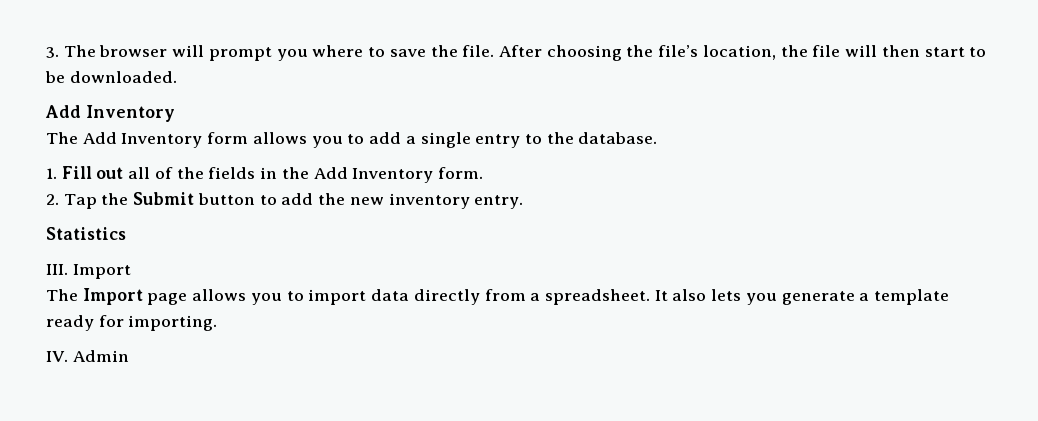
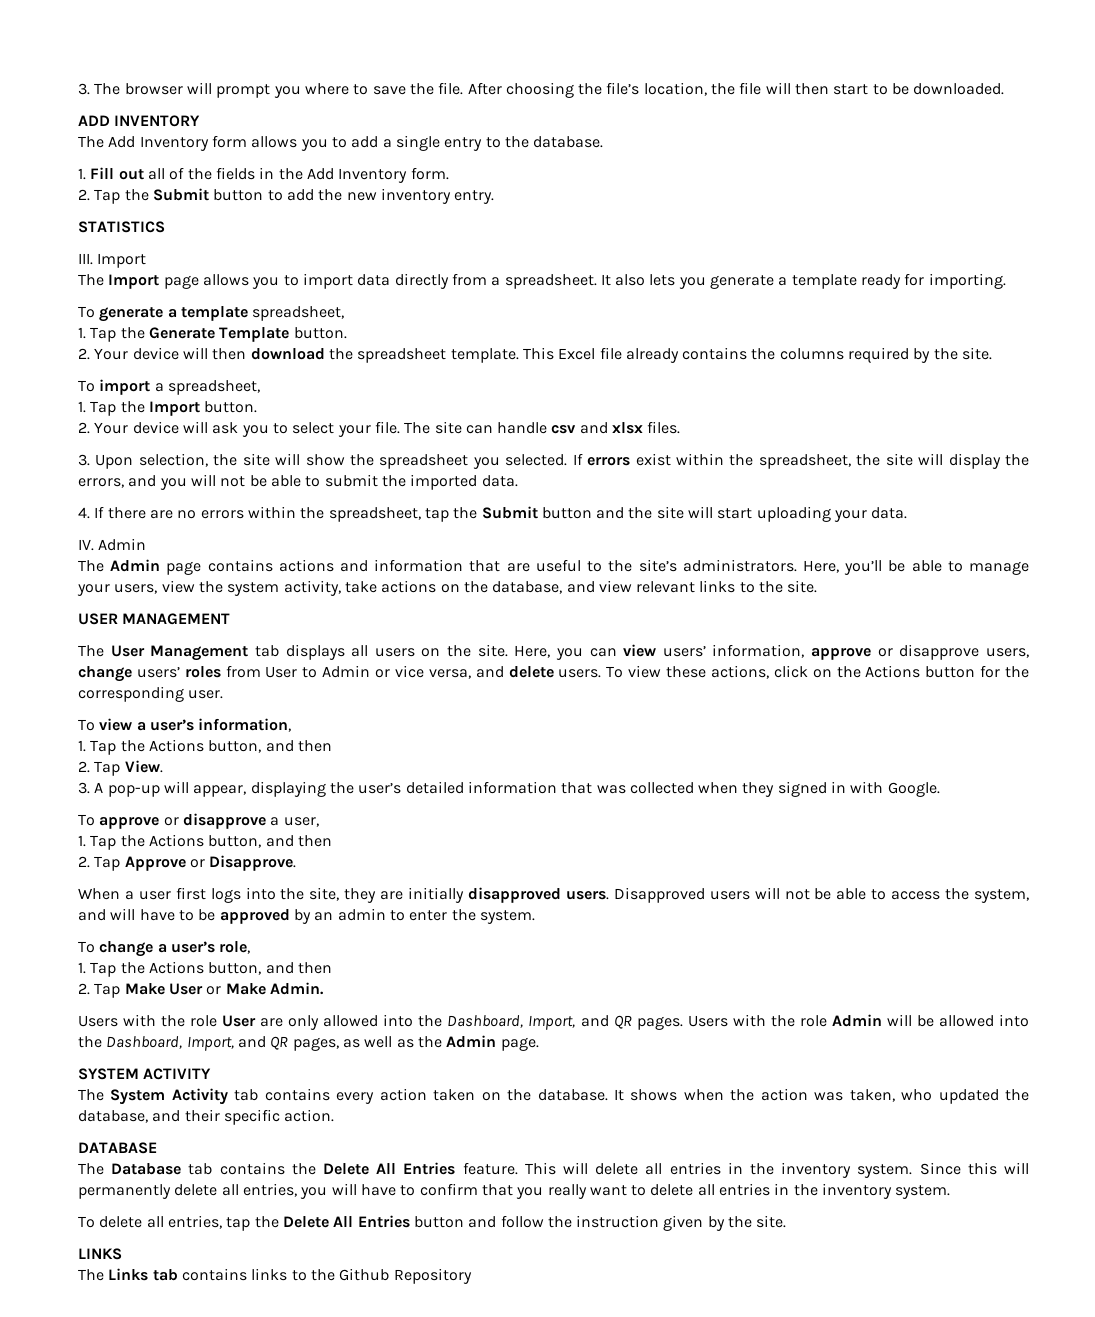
[45,105,175,122] Add Inventory -> [78,115,201,127] ADD INVENTORY
[46,227,126,240] Statistics -> [78,221,165,233] STATISTICS
[46,350,129,362] IV. Admin -> [78,306,345,322] [78,327,347,342] [78,347,993,363] [78,379,260,395] [78,401,258,416] [78,421,681,437] [78,453,1030,469] [78,474,518,490] [78,506,908,522] [78,538,147,551] [78,559,1029,575] [77,580,818,596] [78,613,231,625] [78,644,1030,661] [78,665,1029,682] [78,686,224,702] [78,718,292,732] [78,739,332,755] [78,760,163,776] [78,781,940,797] [78,813,319,829] [78,834,332,850] [78,855,297,871] [78,887,1029,903] [78,908,535,924] [78,941,251,957] [78,961,332,977] [78,982,324,998] [78,1014,1030,1030] [78,1035,539,1051] [78,1068,212,1080] [78,1088,1030,1105] [78,1109,335,1125] [78,1142,157,1154] [78,1162,1030,1178] [78,1183,951,1199] [78,1215,787,1231] [78,1248,122,1260] [78,1268,472,1284] To generate a template spreadsheet, // 1. Tap the Generate Template button. // 2. Your device will then download the spreadsheet template. This Excel file already contains the columns required by the site. // To import a spreadsheet, // 1. Tap the Import button. // 2. Your device will ask you to select your file. The site can handle csv and xlsx files. // 3. Upon selection, the site will show the spreadsheet you selected. If errors exist within the spreadsheet, the site will display the errors, and you will not be able to submit the imported data. // 4. If there are no errors within the spreadsheet, tap the Submit button and the site will start uploading your data. // IV. Admin // The Admin page contains actions and information that are useful to the site’s administrators. Here, you’ll be able to manage your users, view the system activity, take actions on the database, and view relevant links to the site. // USER MANAGEMENT // The User Management tab displays all users on the site. Here, you can view users’ information, approve or disapprove users, change users’ roles from User to Admin or vice versa, and delete users. To view these actions, click on the Actions button for the corresponding user. // To view a user’s information, // 1. Tap the Actions button, and then // 2. Tap View. // 3. A pop-up will appear, displaying the user’s detailed information that was collected when they signed in with Google. // To approve or disapprove a user, // 1. Tap the Actions button, and then // 2. Tap Approve or Disapprove. // When a user first logs into the site, they are initially disapproved users. Disapproved users will not be able to access the system, and will have to be approved by an admin to enter the system. // To change a user’s role, // 1. Tap the Actions button, and then // 2. Tap Make User or Make Admin. // Users with the role User are only allowed into the Dashboard, Import, and QR pages. Users with the role Admin will be allowed into the Dashboard, Import, and QR pages, as well as the Admin page. // SYSTEM ACTIVITY // The System Activity tab contains every action taken on the database. It shows when the action was taken, who updated the database, and their specific action. // DATABASE // The Database tab contains the Delete All Entries feature. This will delete all entries in the inventory system. Since this will permanently delete all entries, you will have to confirm that you really want to delete all entries in the inventory system. // To delete all entries, tap the Delete All Entries button and follow the instruction given by the site. // LINKS // The Links tab contains links to the Github Repository

